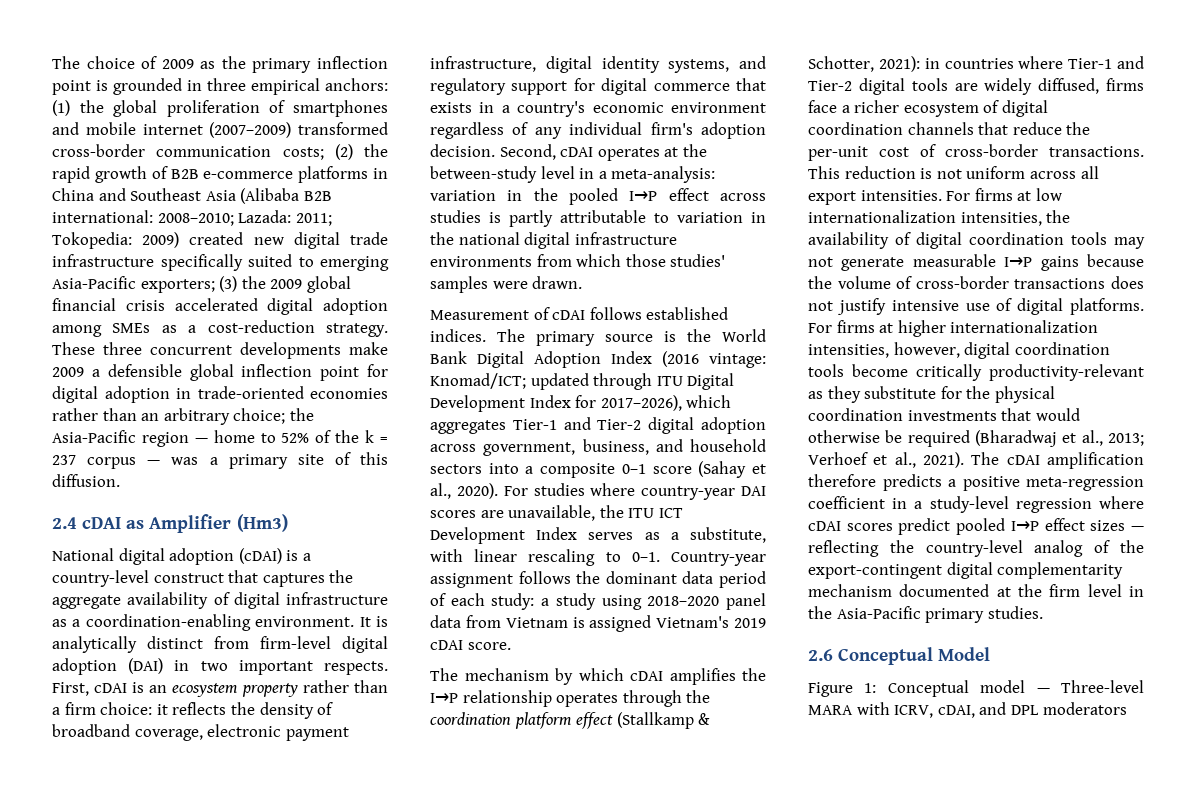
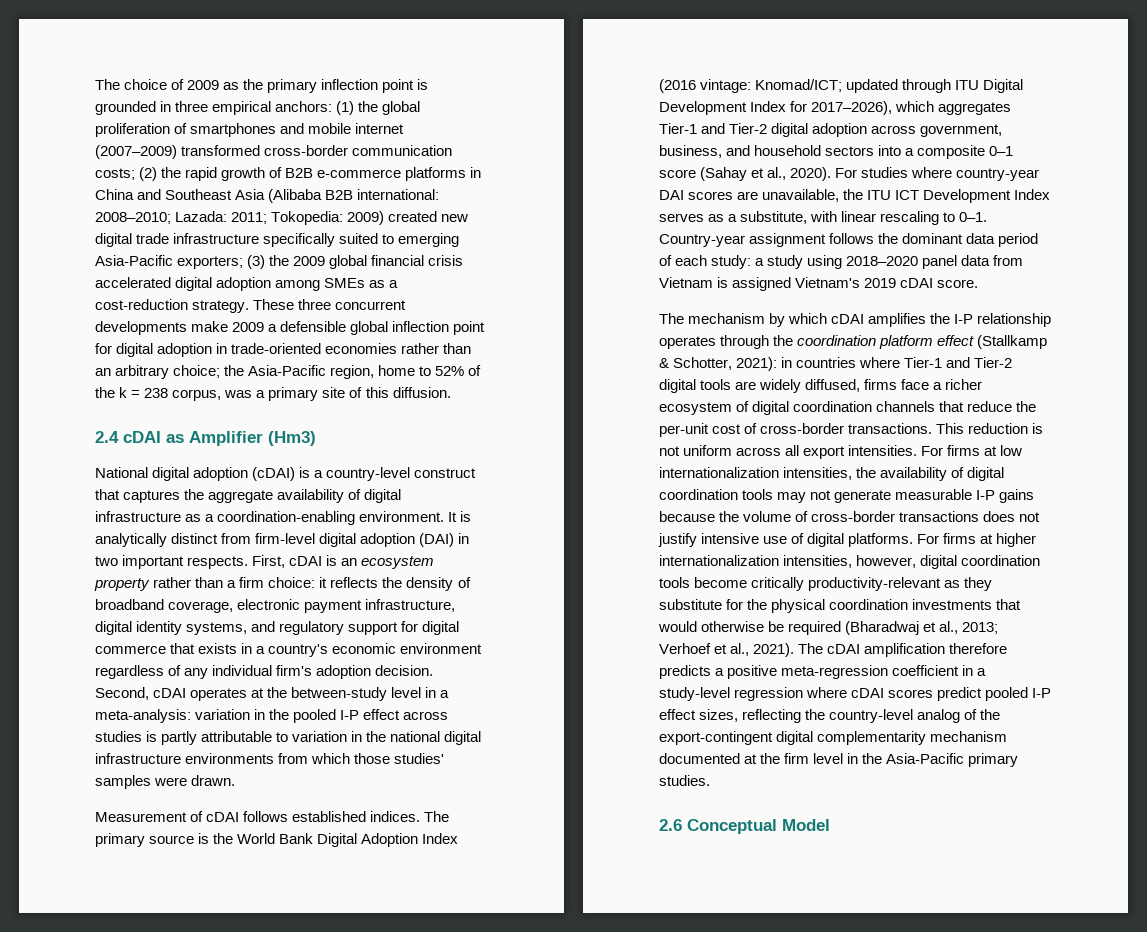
[141,432,208,447] region — -> [330,365,375,379] region,
[52,455,161,469] 237 corpus — -> [144,388,222,401] 238 corpus,
[629,191,658,201] I→P -> [340,710,360,720] I-P
[430,693,458,703] I→P -> [954,314,974,324] I-P
[1004,257,1033,267] I→P -> [976,490,996,500] I-P
[1010,518,1144,531] I→P effect sizes — -> [1032,688,1052,698] [659,709,739,722] I-P effect sizes,
[808,680,1144,697] [808,702,1127,718] // Figure 1: Conceptual model — Three-level MARA with ICRV, cDAI, and DPL moderators -> (830, 825) none

